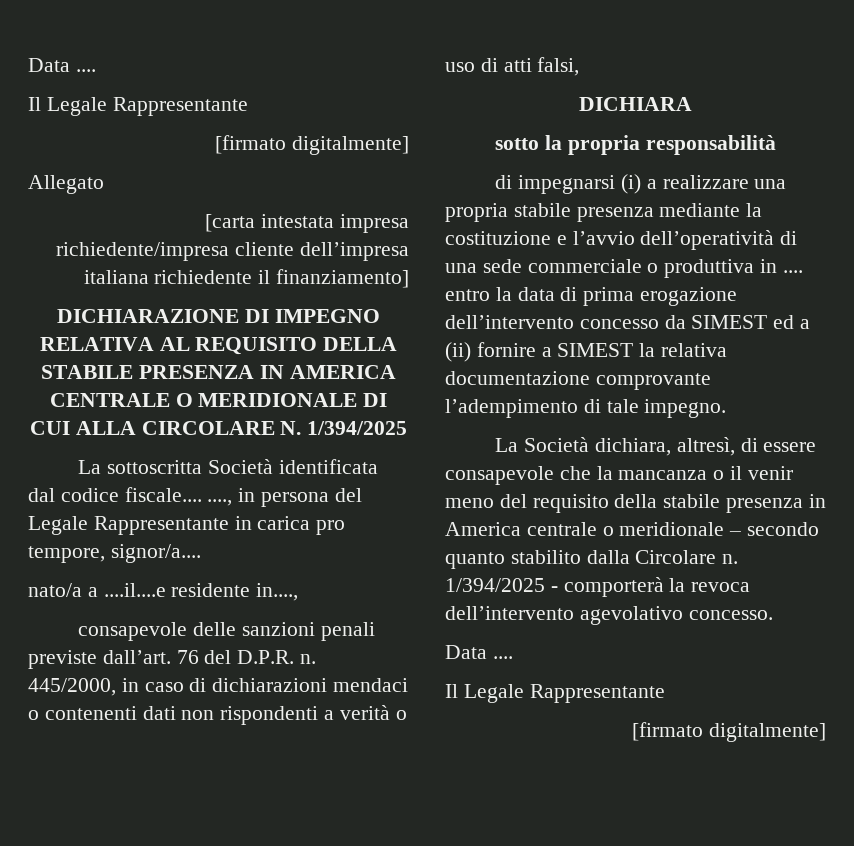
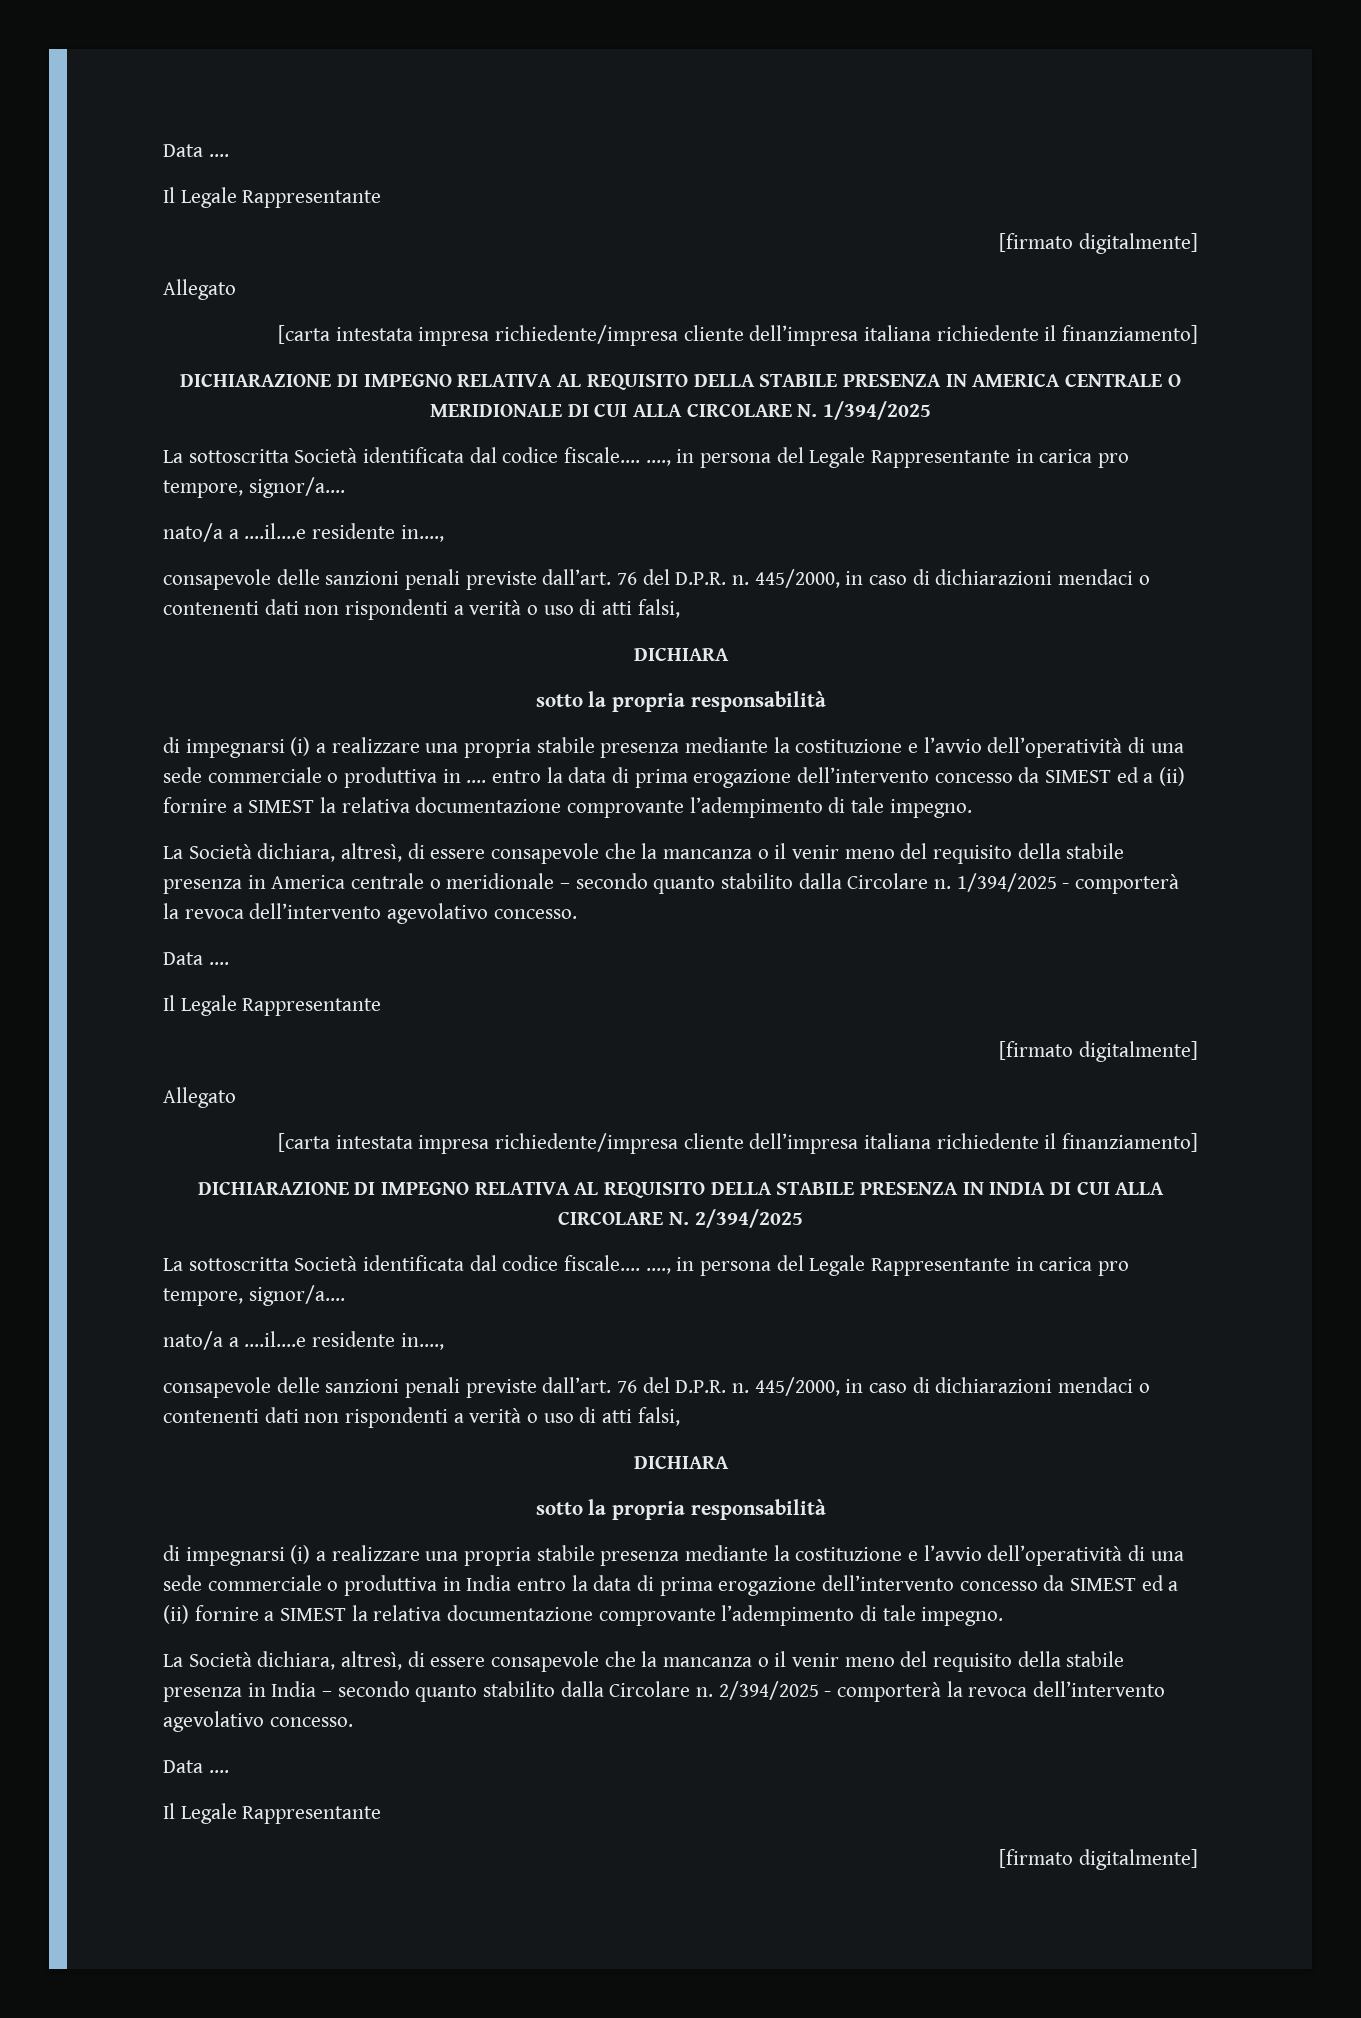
(826, 732) none -> [163,1087,236,1108] [277,1133,1198,1154] [197,1182,1165,1198] [558,1209,803,1228] [163,1255,1130,1276] [163,1285,345,1306] [163,1331,444,1350] [163,1377,1150,1398] [163,1407,680,1428] [633,1456,729,1469] [535,1499,826,1520] [163,1545,1184,1566] [163,1575,1179,1596] [163,1605,1004,1626] [163,1651,1125,1672] [163,1681,1166,1702] [163,1711,353,1732] [163,1760,229,1773] [163,1803,382,1824] [999,1849,1198,1870] // Allegato // [carta intestata impresa richiedente/impresa cliente dell’impresa italiana richiedente il finanziamento] // DICHIARAZIONE DI IMPEGNO RELATIVA AL REQUISITO DELLA STABILE PRESENZA IN INDIA DI CUI ALLA CIRCOLARE N. 2/394/2025 // La sottoscritta Società identificata dal codice fiscale.... ...., in persona del Legale Rappresentante in carica pro tempore, signor/a.... // nato/a a ....il....e residente in...., // consapevole delle sanzioni penali previste dall’art. 76 del D.P.R. n. 445/2000, in caso di dichiarazioni mendaci o contenenti dati non rispondenti a verità o uso di atti falsi, // DICHIARA // sotto la propria responsabilità // di impegnarsi (i) a realizzare una propria stabile presenza mediante la costituzione e l’avvio dell’operatività di una sede commerciale o produttiva in India entro la data di prima erogazione dell’intervento concesso da SIMEST ed a (ii) fornire a SIMEST la relativa documentazione comprovante l’adempimento di tale impegno. // La Società dichiara, altresì, di essere consapevole che la mancanza o il venir meno del requisito della stabile presenza in India – secondo quanto stabilito dalla Circolare n. 2/394/2025 - comporterà la revoca dell’intervento agevolativo concesso. // Data .... // Il Legale Rappresentante // [firmato digitalmente]

